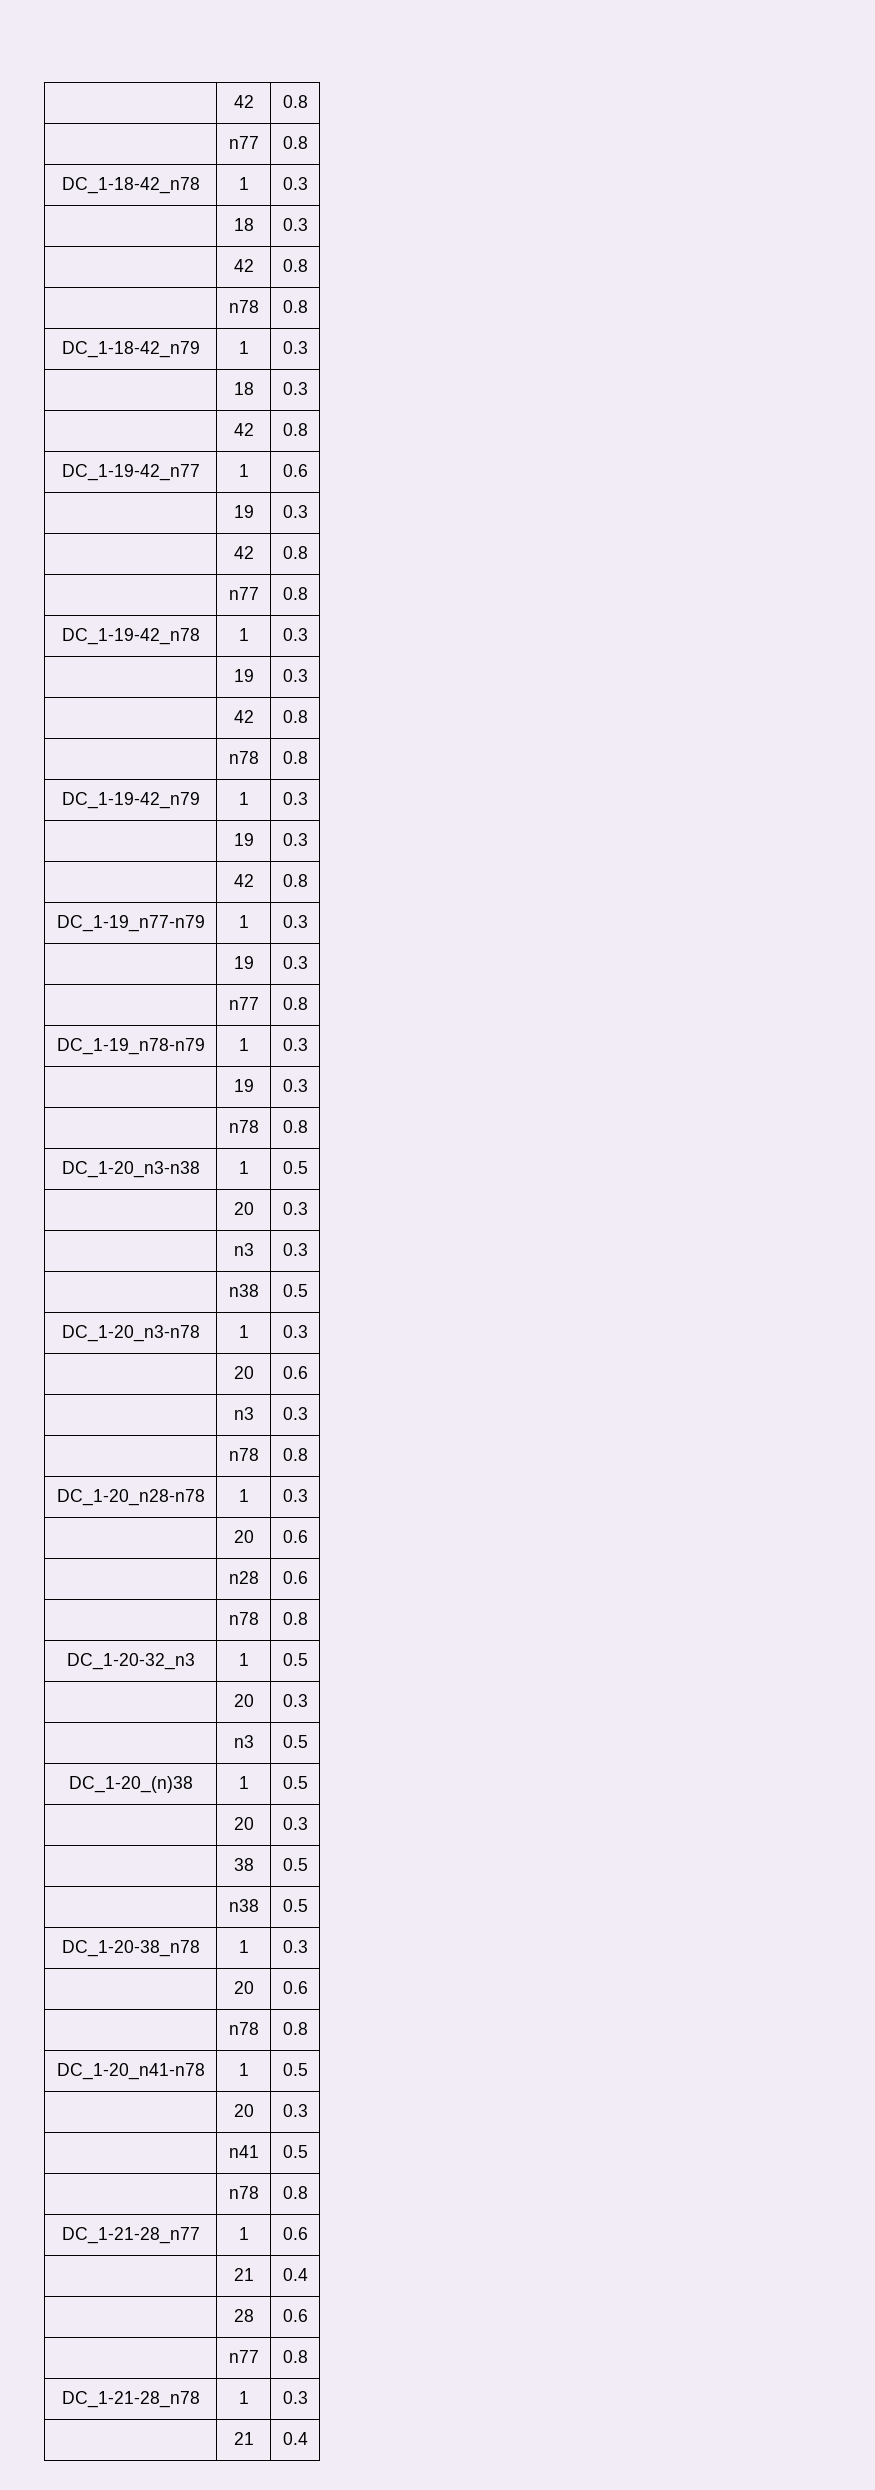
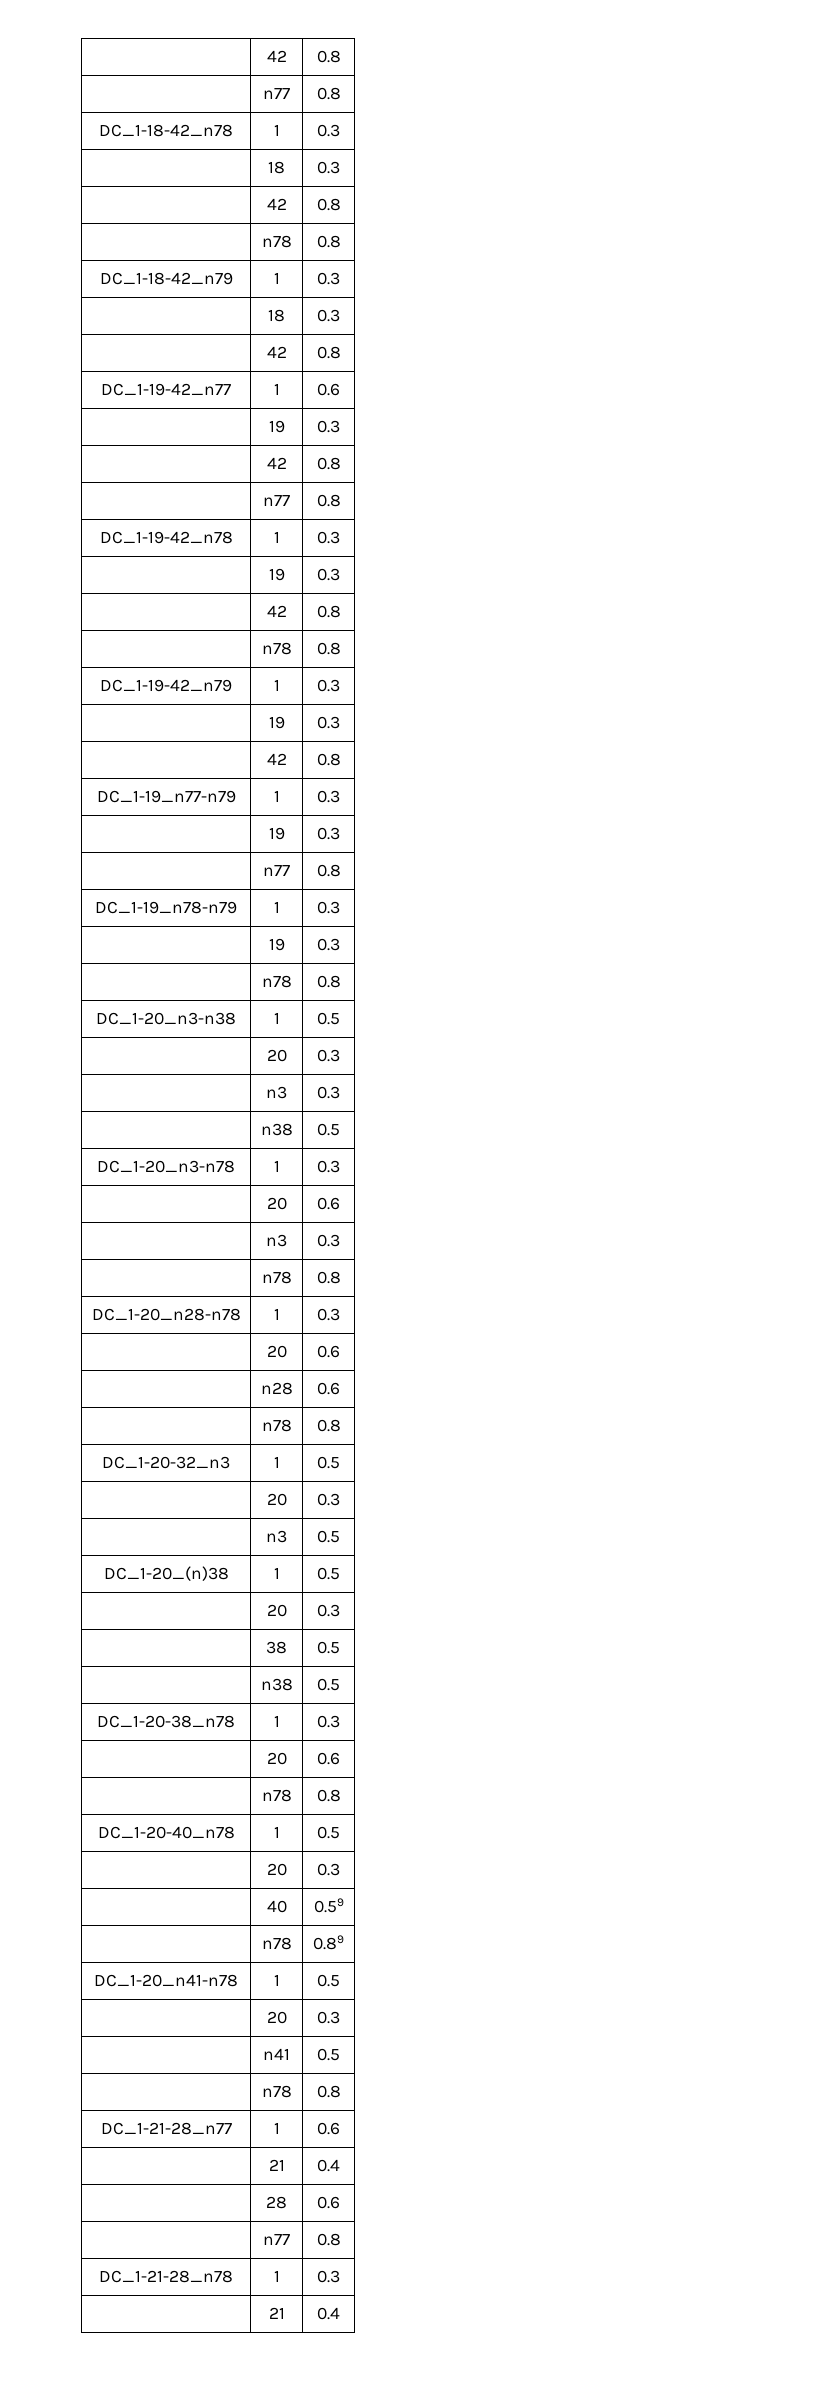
(308, 2028) none -> [97,1826,235,1839] [273,1826,280,1838] [317,1826,340,1839] [266,1863,287,1876] [317,1863,340,1876] [266,1900,287,1913] [313,1898,344,1913] [261,1937,292,1950] [313,1935,344,1950] // DC_1-20-40_n78 | 1 | 0.5 // | 20 | 0.3 // | 40 | 0.59 // | n78 | 0.89

